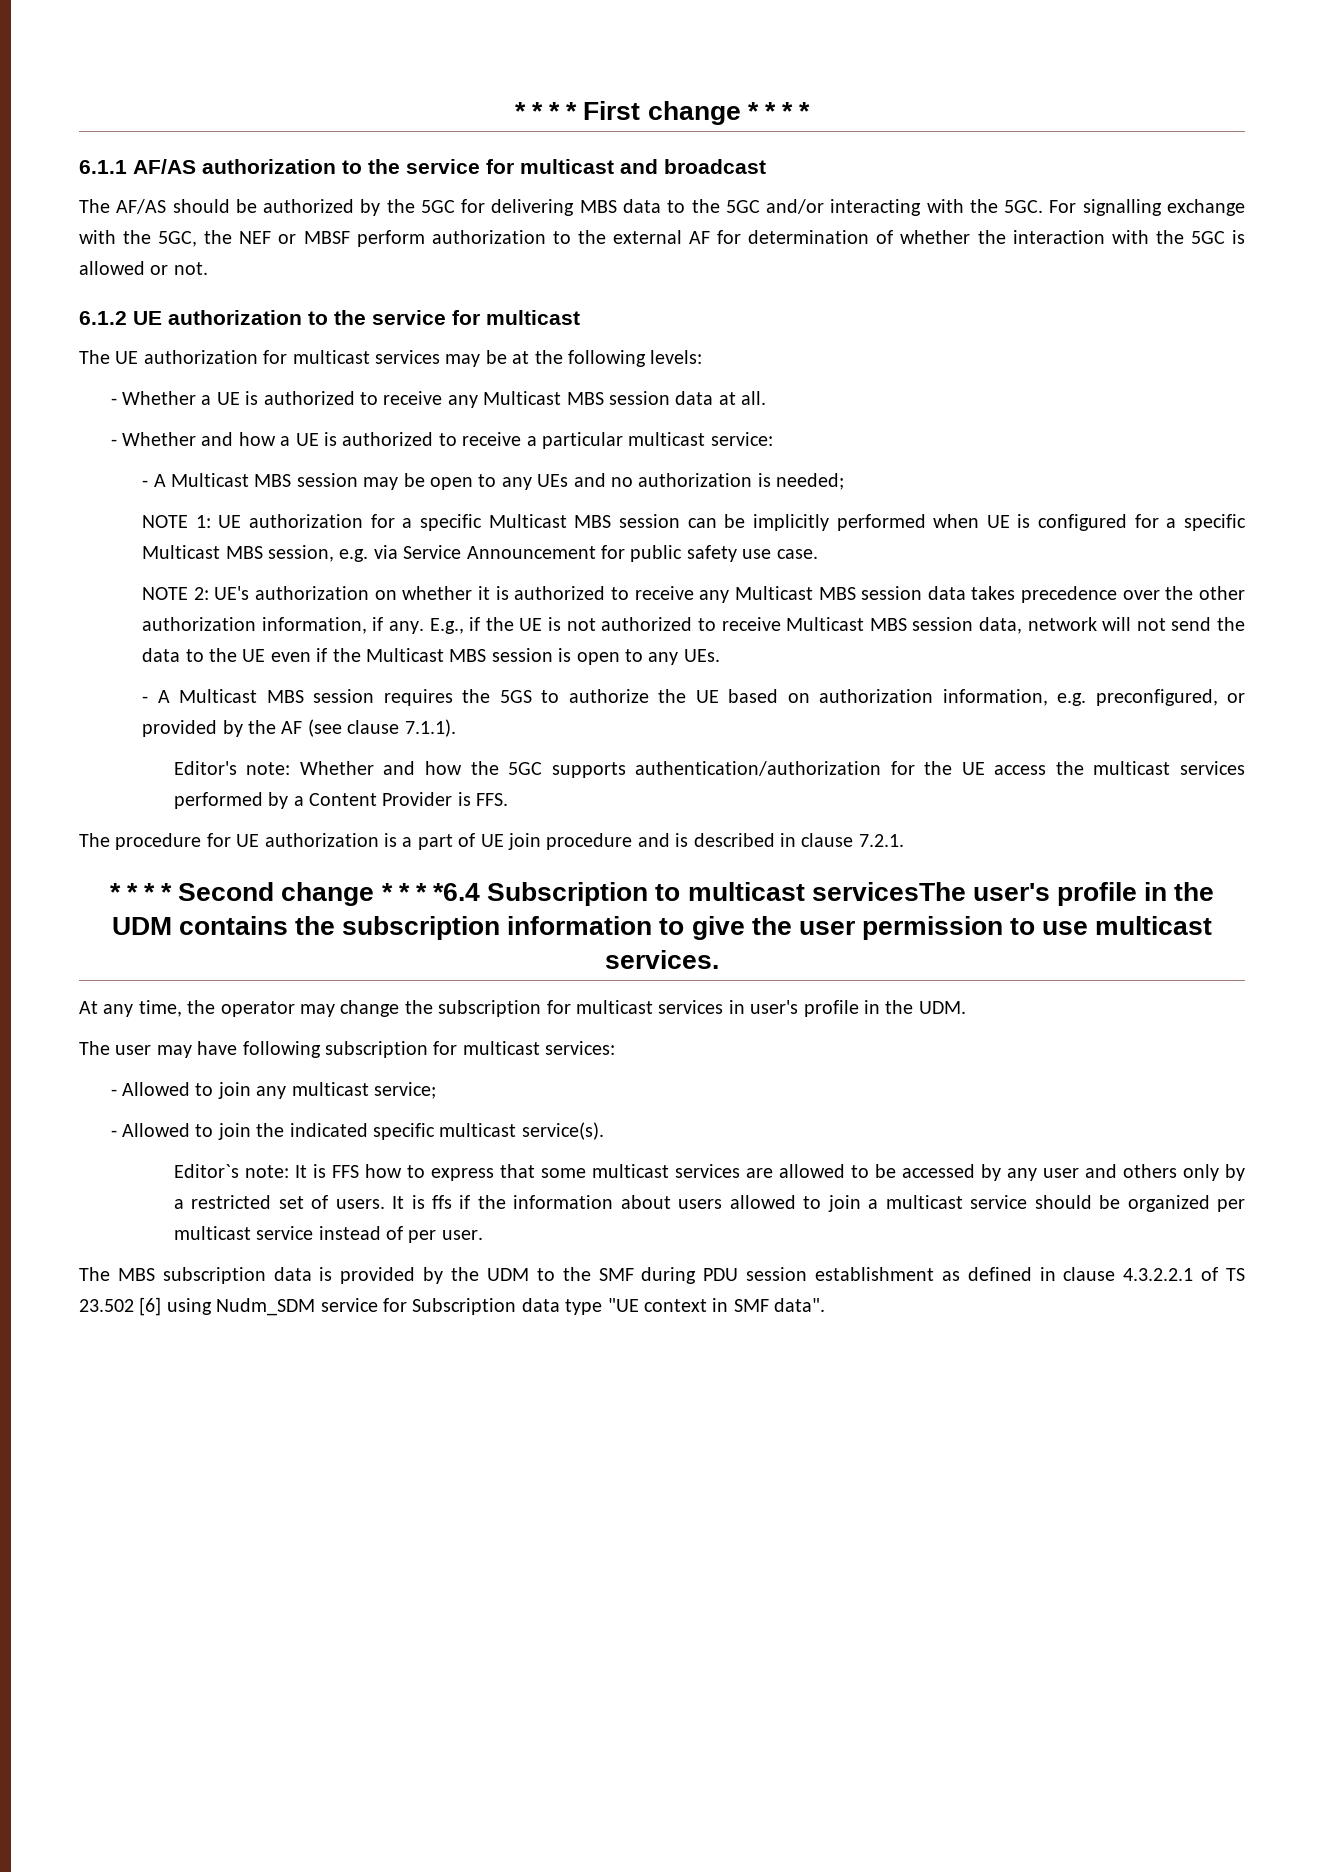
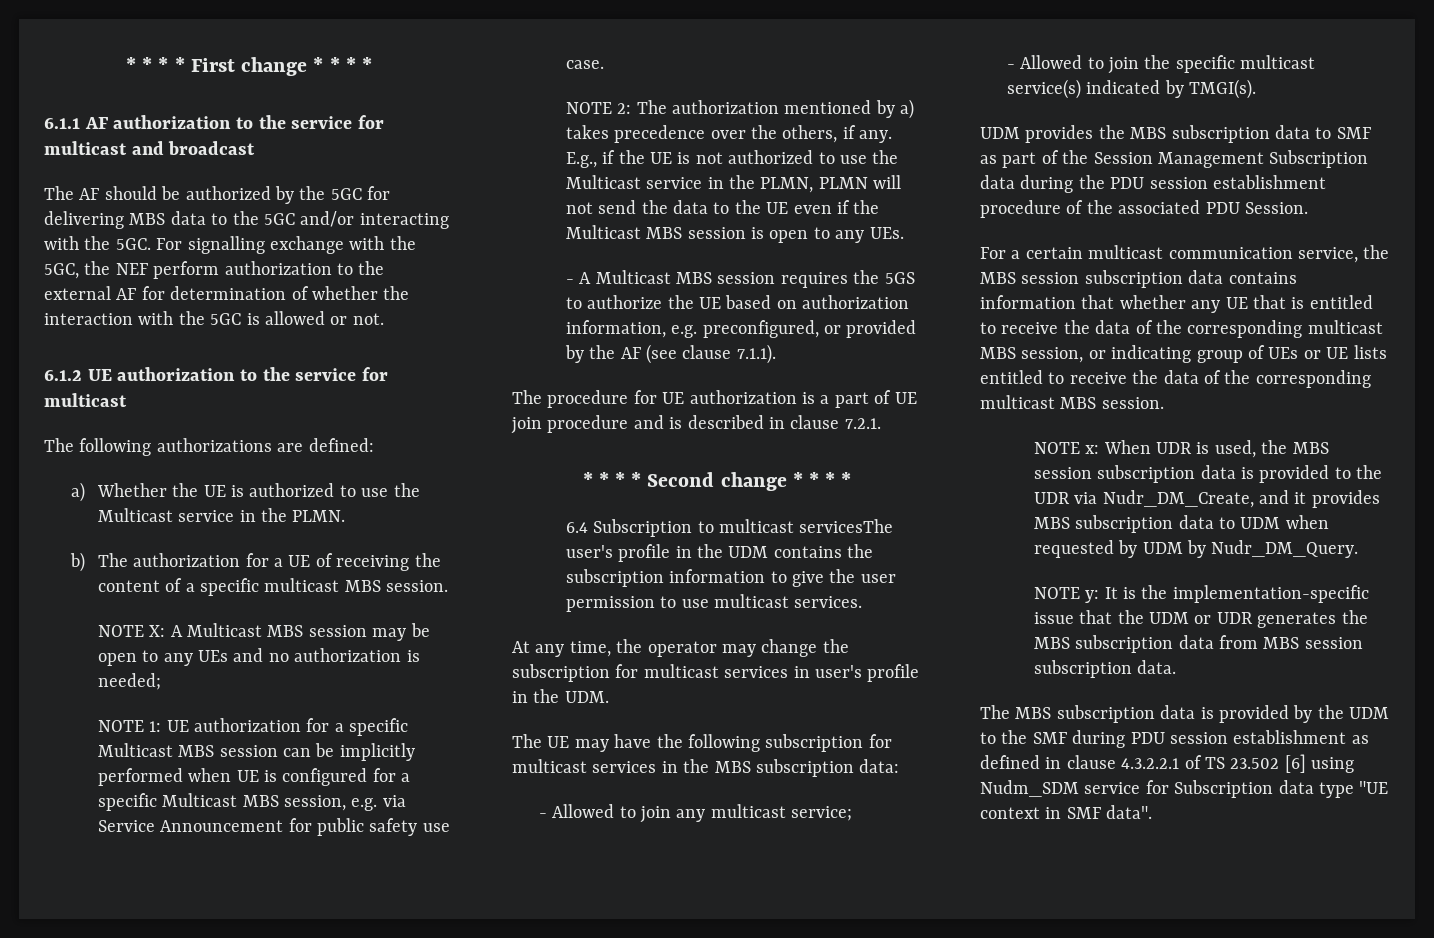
[133,159,196,174] AF/AS -> [84,117,108,129] AF
[116,199,167,214] AF/AS -> [79,188,100,200] AF
[278,231,350,244] or MBSF -> (148, 269) none
[115,350,703,367] [110,391,767,408] [110,432,773,449] [142,480,149,487] UE authorization for multicast services may be at the following levels: // - Whether a UE is authorized to receive any Multicast MBS session data at all. // - Whether and how a UE is authorized to receive a particular multicast service: // - -> [79,438,374,456] [70,482,420,502] [97,508,346,522] [69,552,441,572] [97,578,449,596] [97,625,166,637] following authorizations are defined: // a) Whether the UE is authorized to use the Multicast service in the PLMN. // b) The authorization for a UE of receiving the content of a specific multicast MBS session. // NOTE X:
[214,586,966,603] UE's authorization on whether it is authorized to receive any Multicast MBS session data -> [636,99,915,119] The authorization mentioned by a)
[1198,586,1245,600] [142,617,367,634] other authorization information, -> [782,125,838,143] others,
[721,617,1097,634] receive Multicast MBS session data, network -> [839,150,899,164] [565,175,868,193] use the Multicast service in the PLMN, PLMN
[173,761,1246,778] [173,792,509,809] // Editor's note: Whether and how the 5GC supports authentication/authorization for the UE access the multicast services performed by a Content Provider is FFS. -> (776, 354) none
[433,883,481,901] *6.4 -> [841,472,852,487] [565,522,588,533] * // 6.4
[115,1045,152,1055] user -> [547,736,570,748] UE
(238, 1048) none -> [656,734,683,748] the
[545,1041,616,1055] services: -> [592,759,900,777] services in the MBS subscription data:
[289,1122,604,1140] [173,1164,1245,1181] [173,1195,1246,1212] [173,1226,483,1243] indicated specific multicast service(s). // Editor`s note: It is FFS how to express that some multicast services are allowed to be accessed by any user and others only by a restricted set of users. It is ffs if the information about users allowed to join a multicast service should be organized per multicast service instead of per user. -> [1175,55,1316,73] [1006,79,1257,99] [980,125,1371,143] [980,150,1369,168] [980,175,1326,193] [980,200,1308,218] [980,245,1390,263] [980,270,1297,288] [980,295,1373,313] [980,320,1383,338] [980,345,1387,363] [980,370,1371,388] [980,395,1164,409] [1033,440,1329,458] [1033,465,1383,483] [1033,490,1380,508] [1033,515,1329,533] [1033,540,1359,558] [1033,585,1369,603] [1033,610,1368,628] [1033,635,1363,653] [1033,660,1177,678] specific multicast service(s) indicated by TMGI(s). // UDM provides the MBS subscription data to SMF as part of the Session Management Subscription data during the PDU session establishment procedure of the associated PDU Session. // For a certain multicast communication service, the MBS session subscription data contains information that whether any UE that is entitled to receive the data of the corresponding multicast MBS session, or indicating group of UEs or UE lists entitled to receive the data of the corresponding multicast MBS session. // NOTE x: When UDR is used, the MBS session subscription data is provided to the UDR via Nudr_DM_Create, and it provides MBS subscription data to UDM when requested by UDM by Nudr_DM_Query. // NOTE y: It is the implementation-specific issue that the UDM or UDR generates the MBS subscription data from MBS session subscription data.

